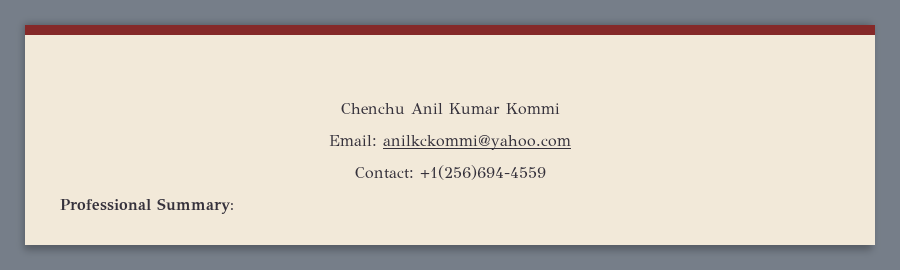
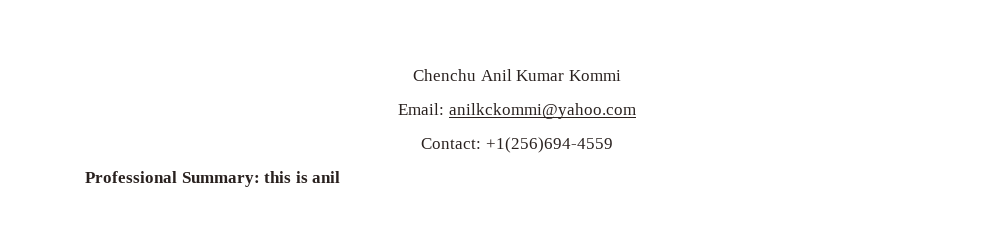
(234, 206) none -> [264,171,341,183] this is anil

